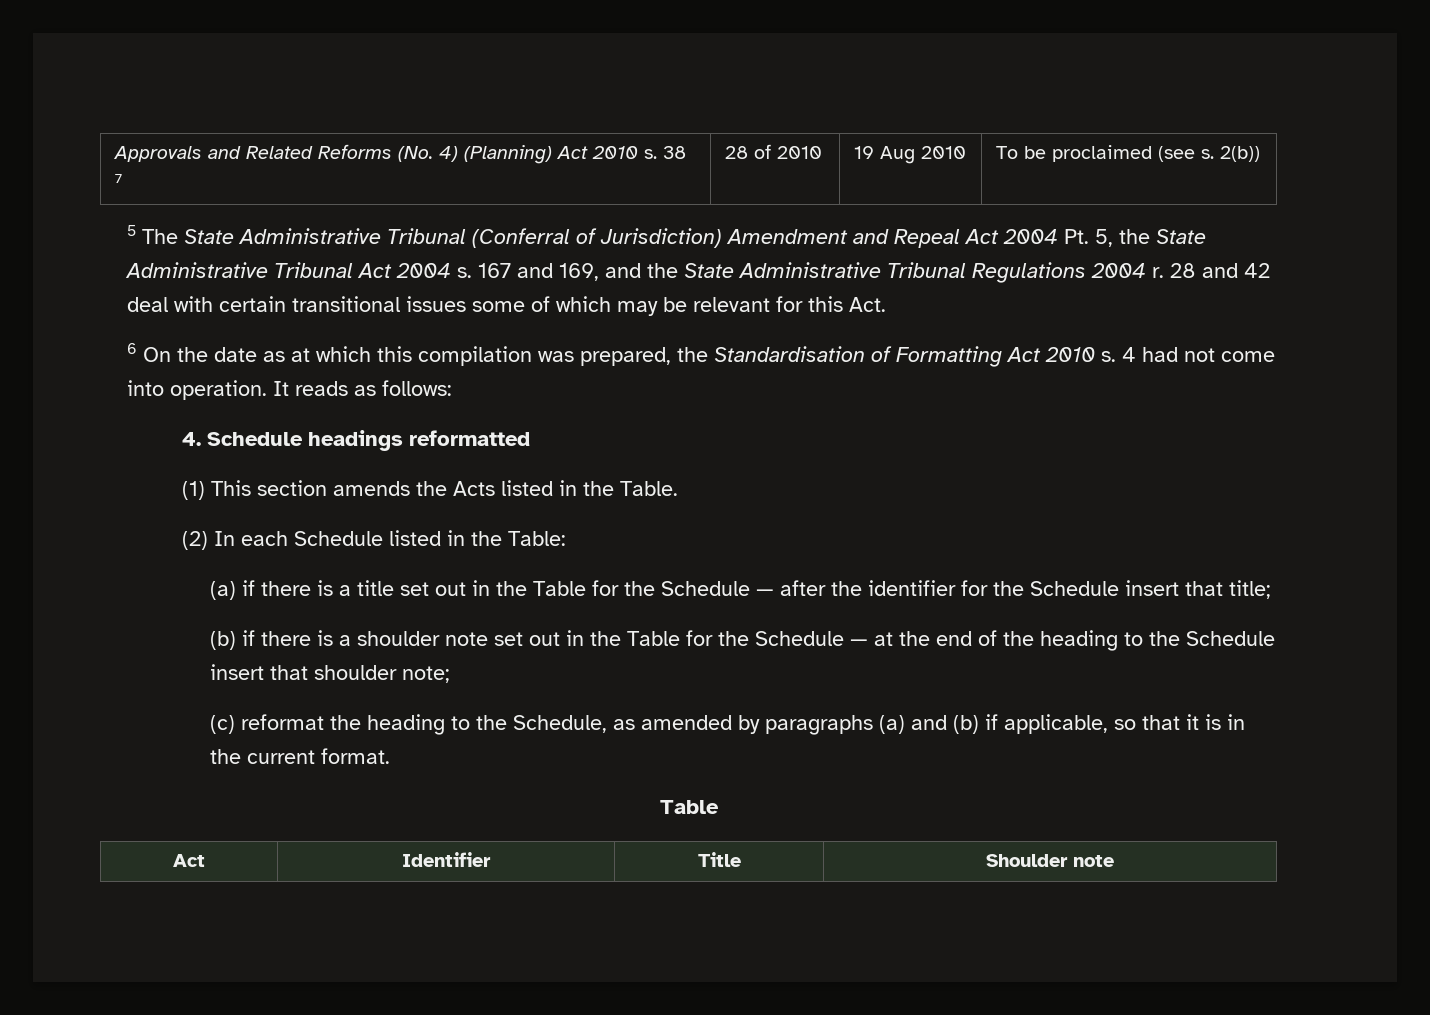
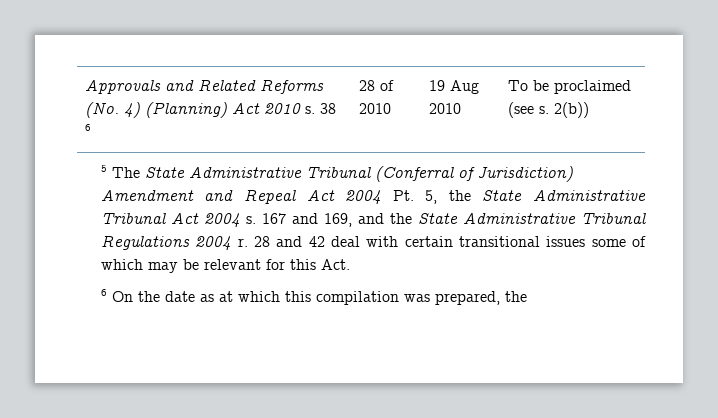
[114,174,122,183] 7 -> [85,124,92,131] 6
[714,346,1276,367] [127,380,453,400] [182,430,531,451] [182,480,679,500] [182,530,567,550] [209,580,1271,600] [209,630,1275,651] [209,664,450,683] [209,714,1245,735] [209,748,390,764] [659,800,719,814] [173,854,205,867] [402,852,491,867] [697,852,741,867] [986,854,1114,867] Standardisation of Formatting Act 2010 s. 4 had not come into operation. It reads as follows: // 4. Schedule headings reformatted // (1) This section amends the Acts listed in the Table. // (2) In each Schedule listed in the Table: // (a) if there is a title set out in the Table for the Schedule — after the identifier for the Schedule insert that title; // (b) if there is a shoulder note set out in the Table for the Schedule — at the end of the heading to the Schedule insert that shoulder note; // (c) reformat the heading to the Schedule, as amended by paragraphs (a) and (b) if applicable, so that it is in the current format. // Table // Act | Identifier | Title | Shoulder note -> (527, 296) none

